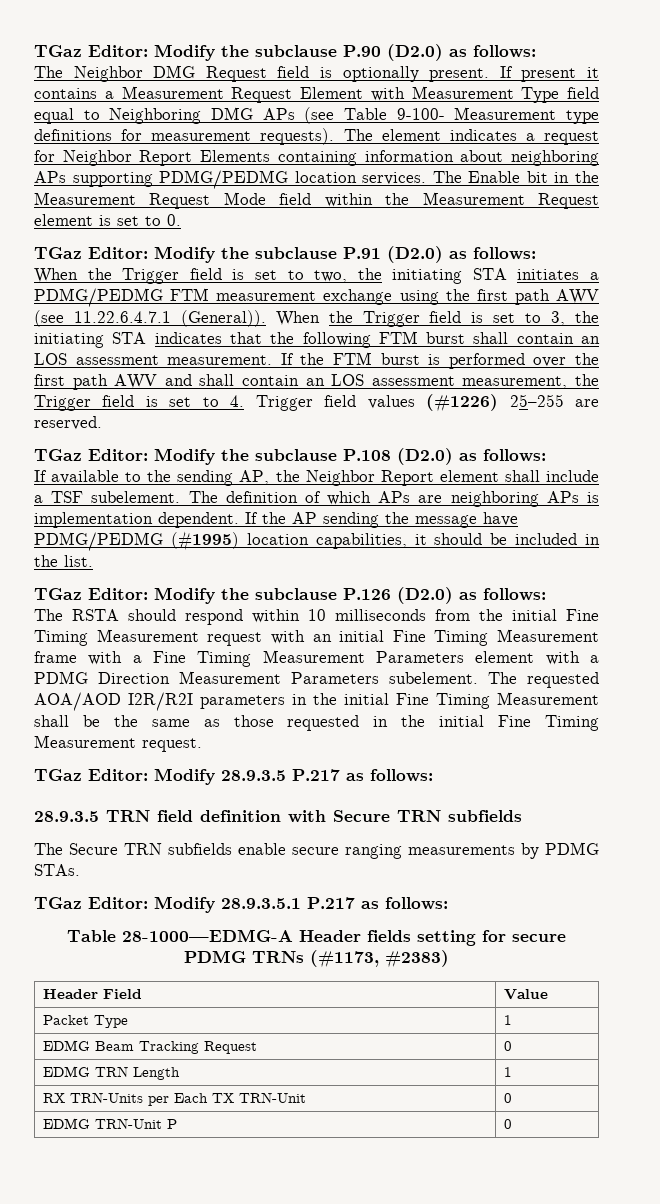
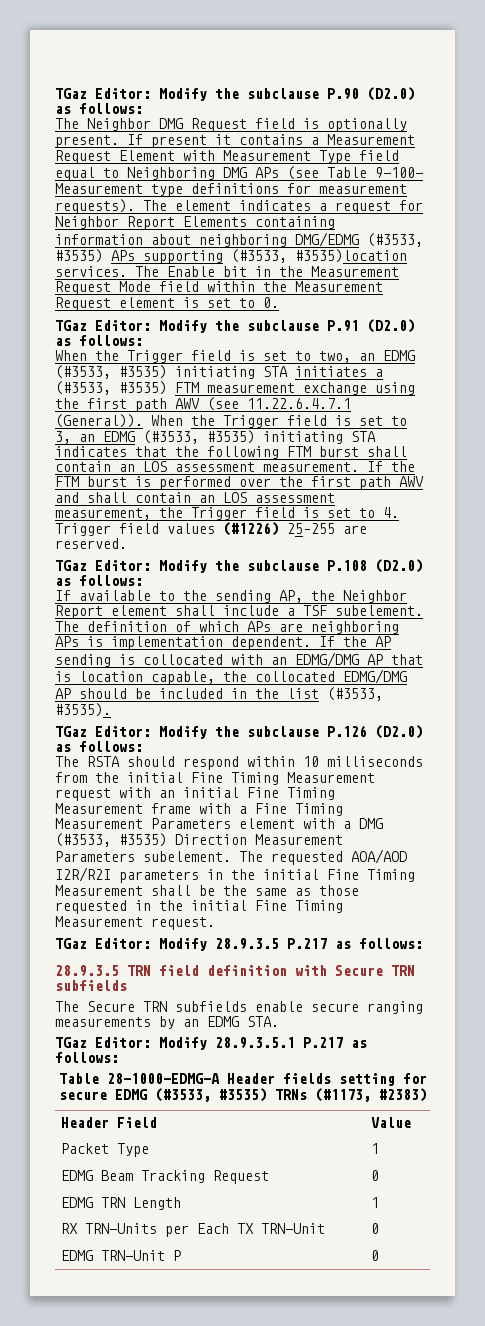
[34,170,357,189] APs supporting PDMG/PEDMG location -> [295,232,423,247] [55,249,407,264] DMG/EDMG (#3533, #3535) APs supporting (#3533, #3535)location
[357,268,382,280] the -> [359,350,415,361] [55,365,167,379] an EDMG (#3533, #3535)
[34,288,163,307] PDMG/PEDMG -> [55,381,167,395] (#3533, #3535)
[575,311,600,323] the -> [79,430,255,444] an EDMG (#3533, #3535)
[385,512,518,528] [34,531,427,551] the message have PDMG/PEDMG (#1995) location capabilities, it -> [119,652,423,667] [55,669,407,685] [55,688,71,699] is collocated with an EDMG/DMG AP that is location capable, the collocated EDMG/DMG AP
[64,555,93,567] list. -> [287,687,383,701] [55,703,111,717] list (#3533, #3535).
[34,671,88,684] PDMG -> [359,818,383,829] [55,833,167,847] DMG (#3533, #3535)
[545,842,599,855] [34,864,80,876] PDMG STAs. -> [183,1016,279,1027] an EDMG STA.
[184,950,246,963] PDMG -> [114,1088,267,1102] EDMG (#3533, #3535)

